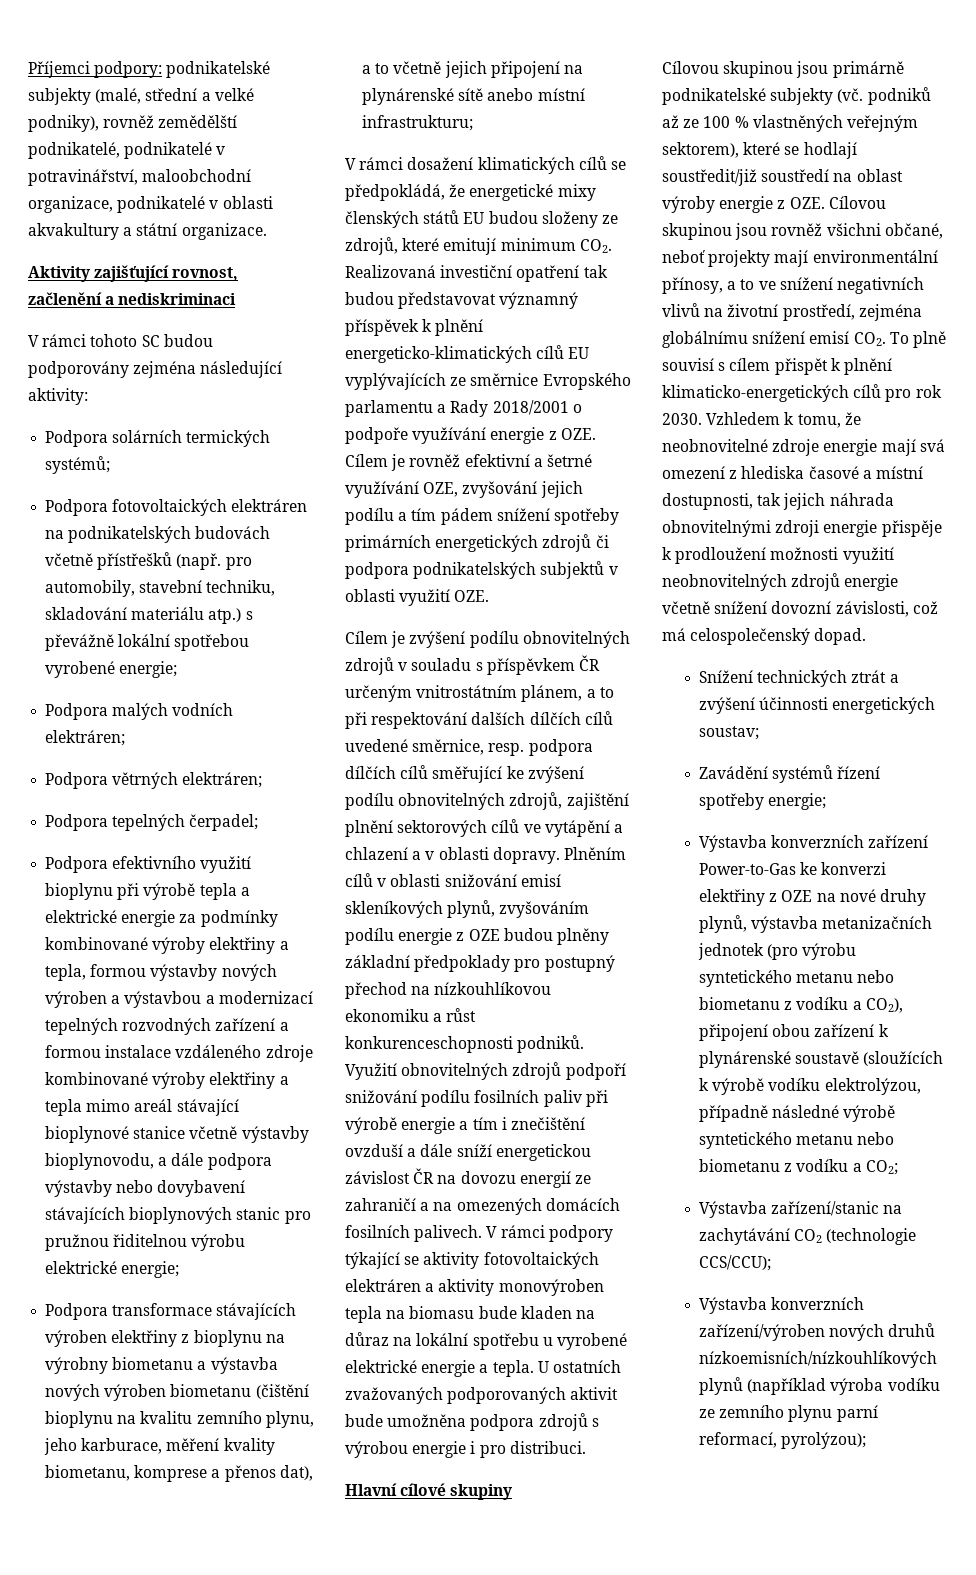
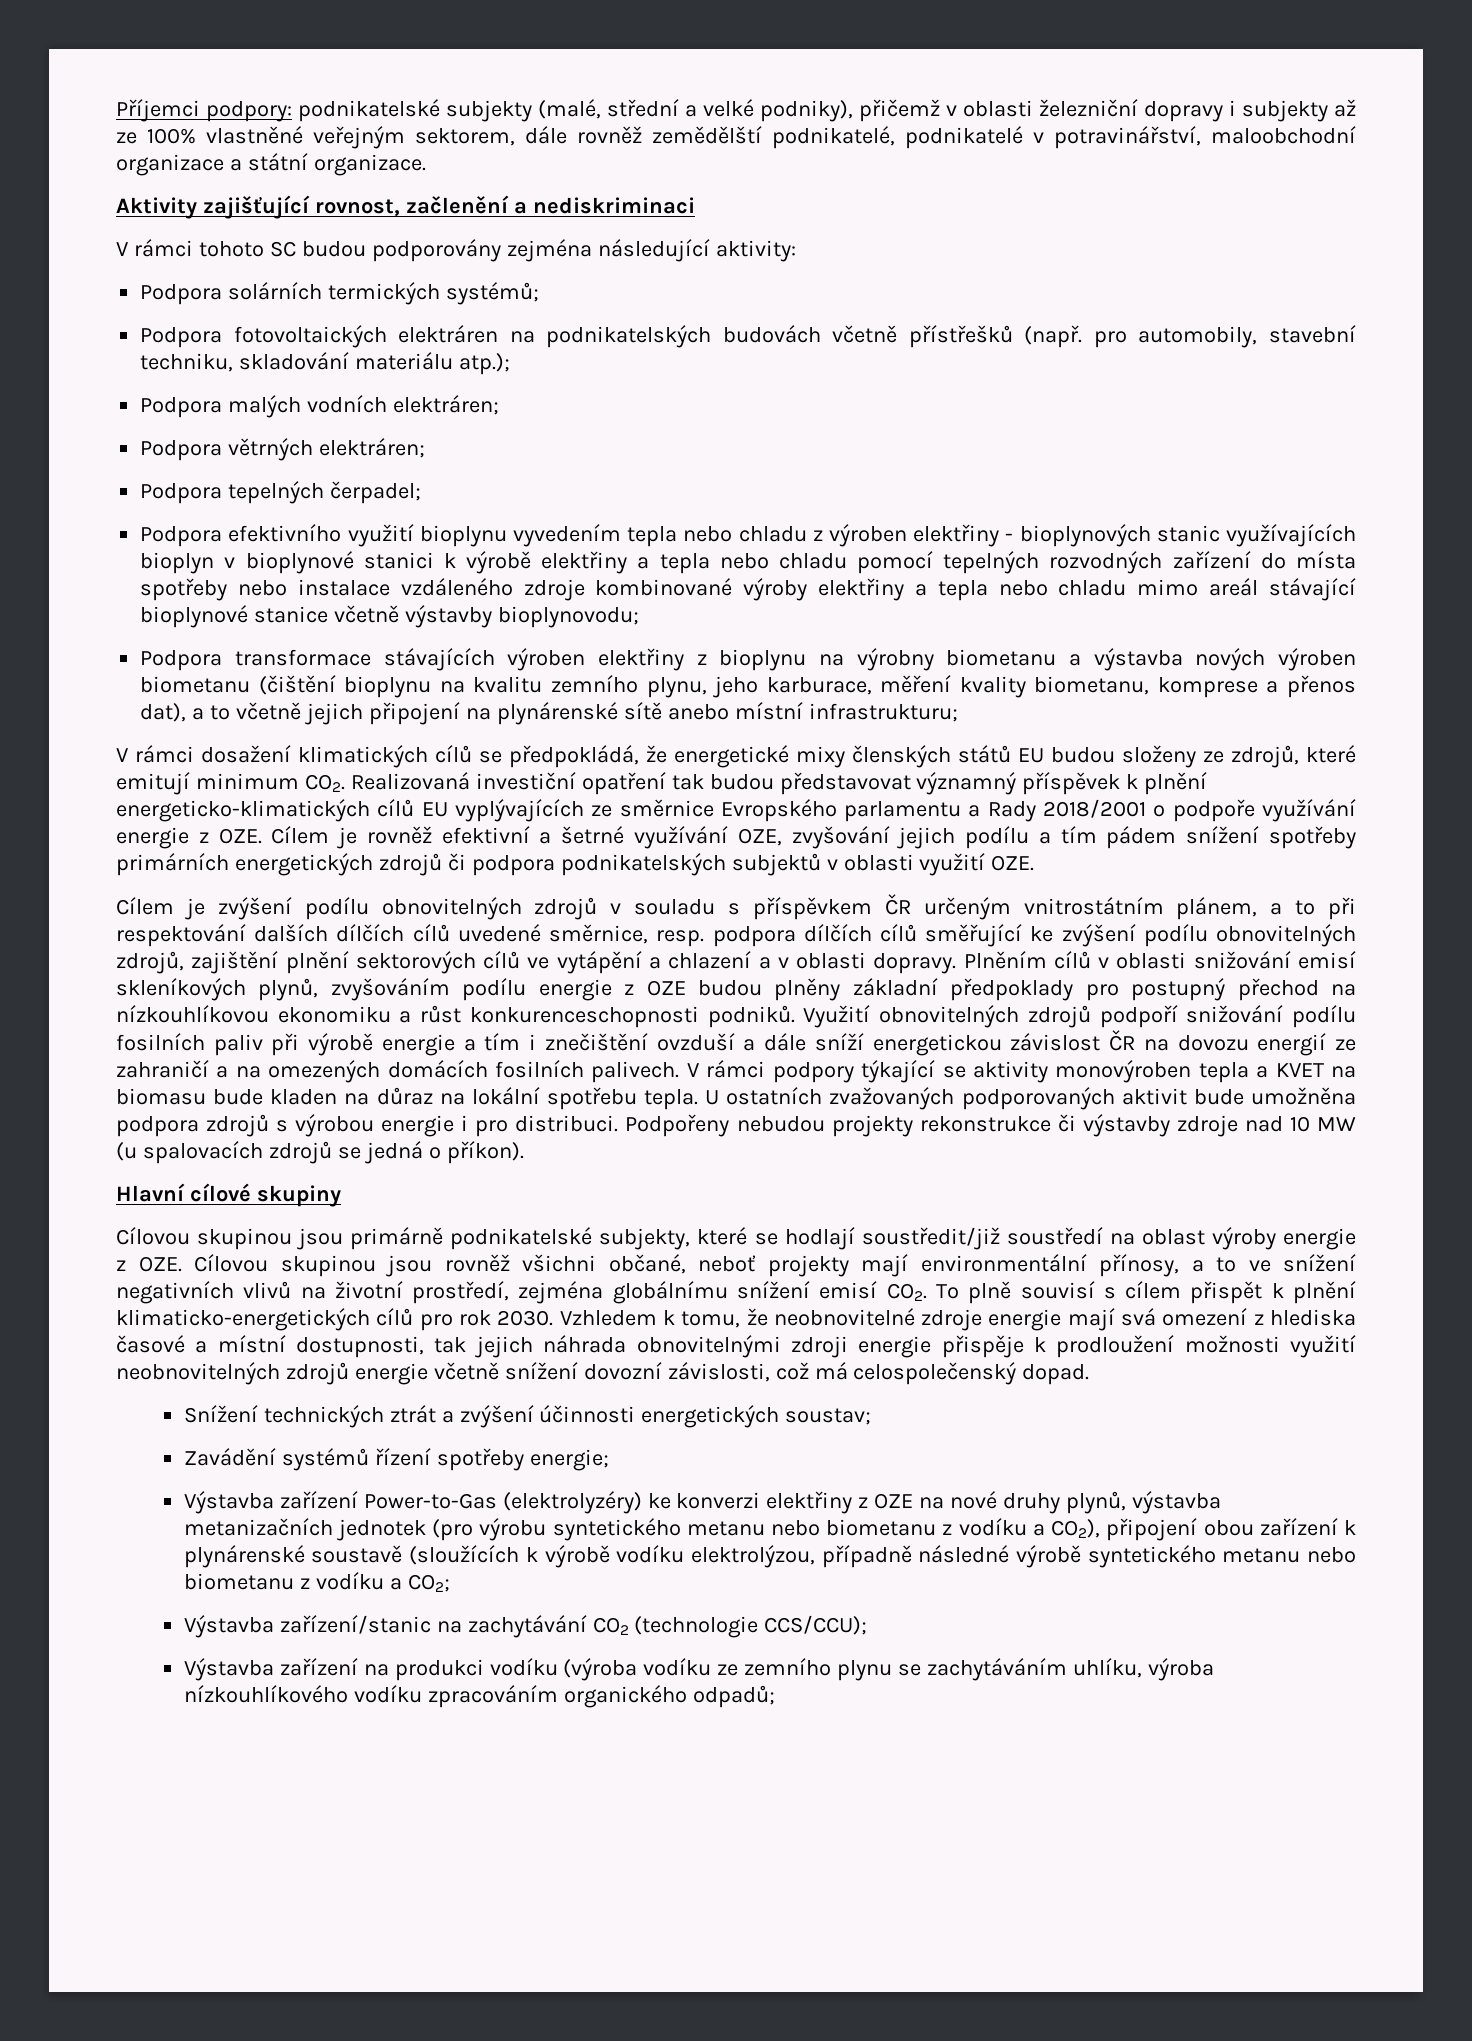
(99, 123) none -> [859,99,1356,122] [116,126,567,149] přičemž v oblasti železniční dopravy i subjekty až ze 100% vlastněné veřejným sektorem, dále
[28,196,273,213] [28,223,119,240] organizace, podnikatelé v oblasti akvakultury -> [116,154,224,176] organizace
[208,608,253,624] [45,634,250,651] [45,661,178,678] atp.) s převážně lokální spotřebou vyrobené energie; -> [459,353,511,375] atp.);
[117,883,250,900] [45,910,278,927] [45,937,289,954] [45,964,277,981] [45,991,313,1008] [45,1018,289,1035] [45,1045,102,1058] při výrobě tepla a elektrické energie za podmínky kombinované výroby elektřiny a tepla, formou výstavby nových výroben a výstavbou a modernizací tepelných rozvodných zařízení a formou -> [513,524,1357,547] [140,551,1356,574] [140,578,288,601] vyvedením tepla nebo chladu z výroben elektřiny - bioplynových stanic využívajících bioplyn v bioplynové stanici k výrobě elektřiny a tepla nebo chladu pomocí tepelných rozvodných zařízení do místa spotřeby nebo
(83, 1107) none -> [998,580,1127,596] nebo chladu
[45,1153,272,1170] [45,1180,246,1197] [45,1207,311,1224] [45,1234,246,1251] [45,1261,180,1278] bioplynovodu, a dále podpora výstavby nebo dovybavení stávajících bioplynových stanic pro pružnou řiditelnou výrobu elektrické energie; -> [497,606,639,628] bioplynovodu;
[483,1252,599,1269] [345,1279,604,1296] [345,1306,382,1323] fotovoltaických elektráren a aktivity monovýroben tepla -> [1055,1060,1324,1083] monovýroben tepla a KVET
[542,1333,627,1350] [345,1360,489,1377] u vyrobené elektrické energie a -> (637, 1098) none
(586, 1447) none -> [625,1114,1356,1137] [116,1141,524,1164] Podpořeny nebudou projekty rekonstrukce či výstavby zdroje nad 10 MW (u spalovacích zdrojů se jedná o příkon).
[770,87,931,105] [662,115,918,132] [662,142,739,158] subjekty (vč. podniků až ze 100 % vlastněných veřejným sektorem), -> [599,1228,691,1250] subjekty,
[771,835,865,848] konverzních -> (274, 1502) none
(797, 869) none -> [502,1491,642,1514] (elektrolyzéry)
[771,1297,865,1310] [699,1323,936,1341] [699,1351,938,1368] [699,1377,940,1395] [699,1405,878,1422] [699,1432,867,1449] konverzních zařízení/výroben nových druhů nízkoemisních/nízkouhlíkových plynů (například výroba vodíku ze zemního plynu parní reformací, pyrolýzou); -> [279,1658,1214,1681] [183,1685,775,1708] zařízení na produkci vodíku (výroba vodíku ze zemního plynu se zachytáváním uhlíku, výroba nízkouhlíkového vodíku zpracováním organického odpadů;

